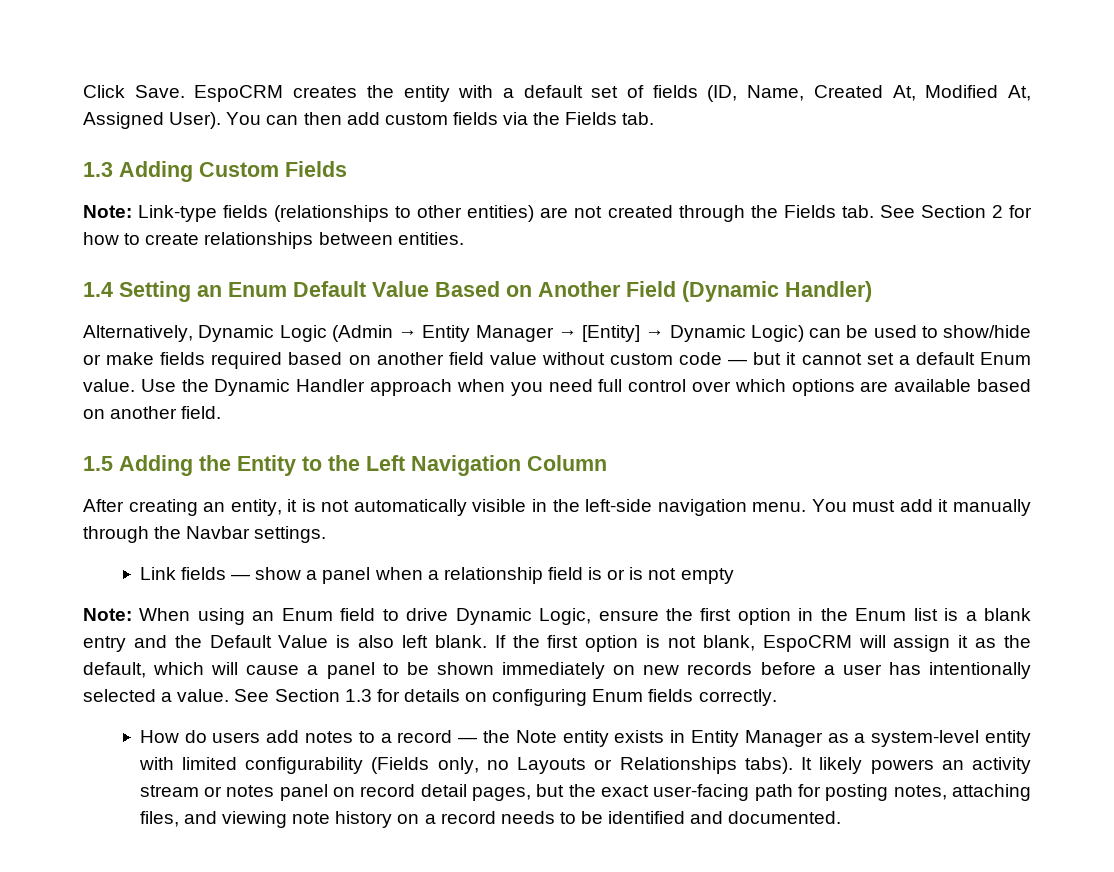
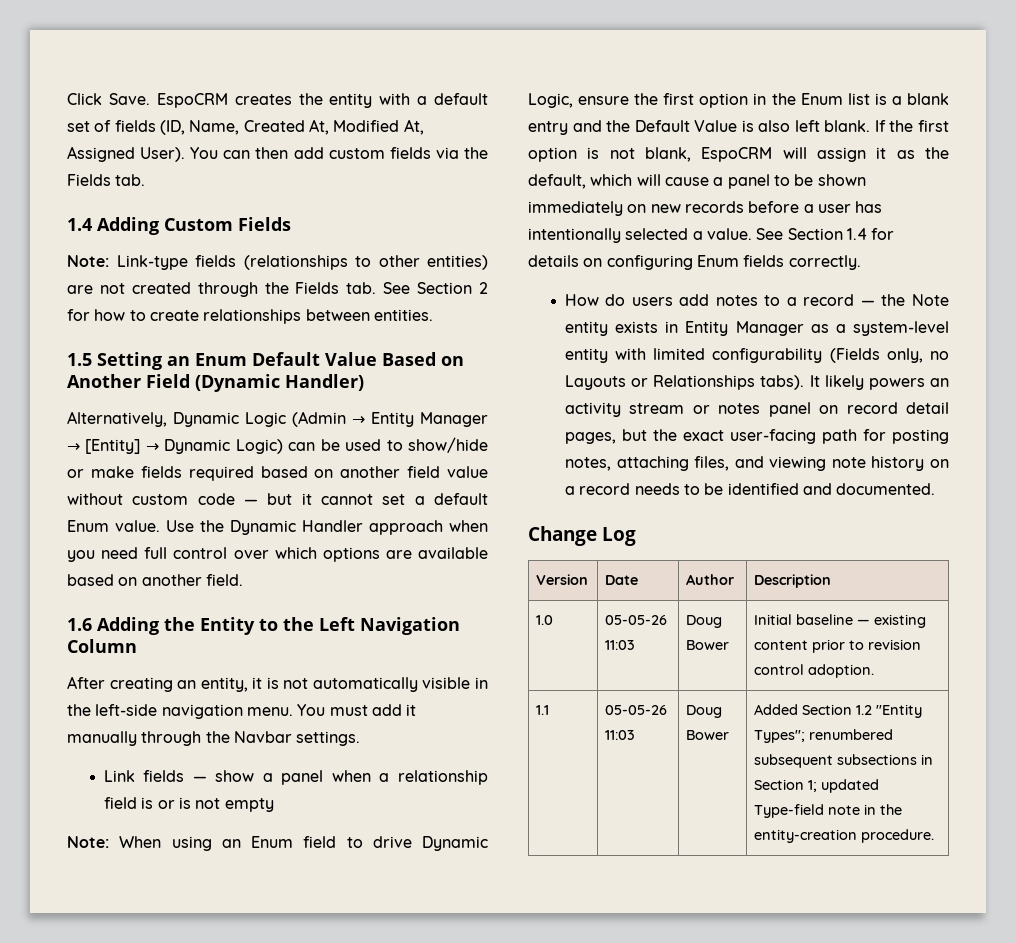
[83,162,113,177] 1.3 -> [67,218,92,231] 1.4
[83,282,113,297] 1.4 -> [67,353,92,366] 1.5
[83,456,113,471] 1.5 -> [67,618,92,631] 1.6
[344,689,372,702] 1.3 -> [846,228,867,240] 1.4
(842, 817) none -> [528,526,636,546] [536,574,589,585] [605,575,639,585] [686,574,735,585] [754,574,832,588] [536,615,554,625] [605,615,668,625] [605,640,636,650] [686,615,723,628] [686,640,730,650] [754,614,927,628] [754,639,922,653] [754,664,875,678] [536,705,550,715] [605,705,668,715] [605,730,636,740] [686,705,723,718] [686,730,730,740] [754,704,923,718] [754,729,894,743] [754,754,934,768] [754,779,880,793] [754,804,903,818] [754,829,935,843] // Change Log // Version | Date | Author | Description // 1.0 | 05-05-26 11:03 | Doug Bower | Initial baseline — existing content prior to revision control adoption. // 1.1 | 05-05-26 11:03 | Doug Bower | Added Section 1.2 "Entity Types"; renumbered subsequent subsections in Section 1; updated Type-field note in the entity-creation procedure.

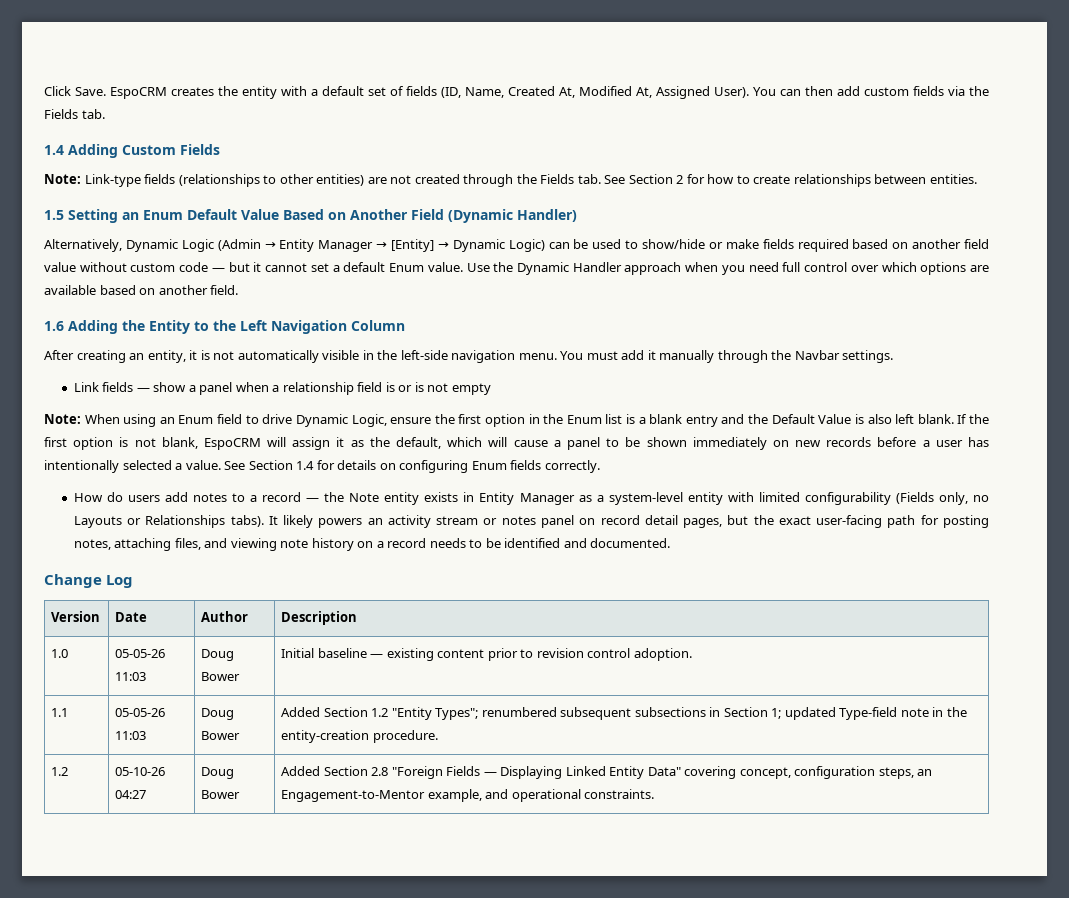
(935, 836) none -> [51,767,69,776] [115,767,166,776] [115,790,147,799] [201,767,235,779] [201,790,241,799] [281,766,933,779] [281,789,655,802] // 1.2 | 05-10-26 04:27 | Doug Bower | Added Section 2.8 "Foreign Fields — Displaying Linked Entity Data" covering concept, configuration steps, an Engagement-to-Mentor example, and operational constraints.

